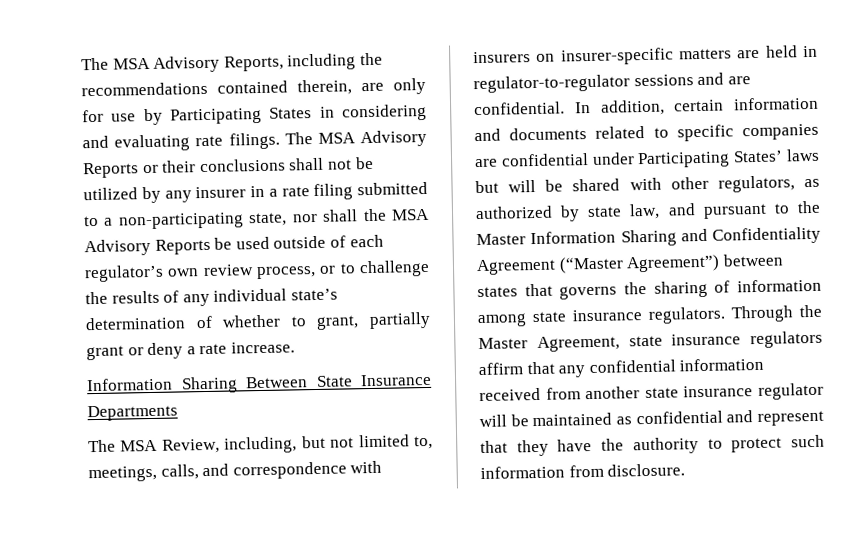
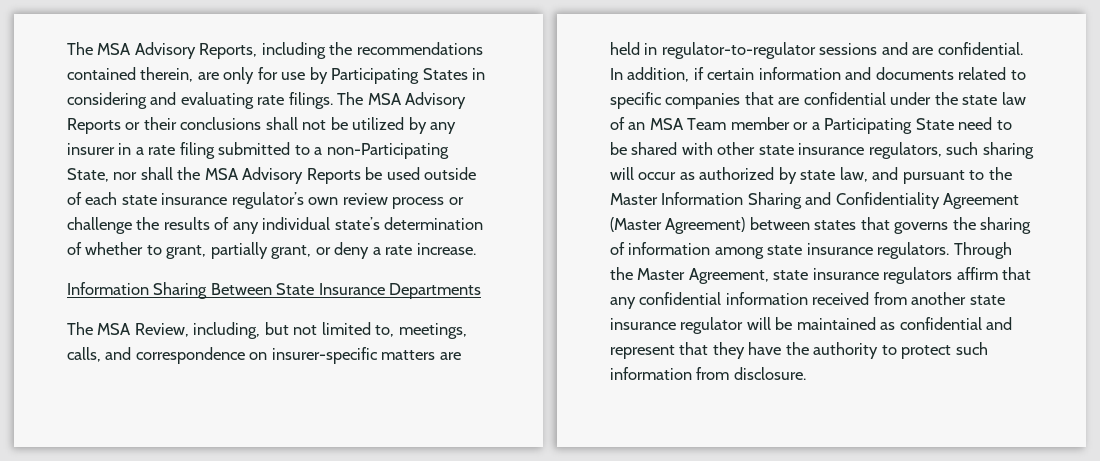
[117,212,288,230] non-participating state, -> [326,143,449,159] [67,168,109,182] non-Participating State,
(384, 241) none -> [121,193,228,205] state insurance
[256,263,356,280] process, or to -> [392,197,464,209] process or
[86,345,124,361] grant -> [271,245,312,259] grant,
[350,460,383,474] [473,51,531,64] with insurers -> (245, 355) none
(665, 107) none -> [693,67,704,80] if
(819, 132) none -> [744,92,774,105] that
[637,148,820,169] [475,175,795,194] Participating States’ laws but will be shared with other regulators, -> [934,92,1026,105] [610,117,1012,134] [610,142,1034,159] [610,167,677,180] the state law of an MSA Team member or a Participating State need to be shared with other state insurance regulators, such sharing will occur
[558,254,721,274] (“Master Agreement”) -> [610,217,746,234] (Master Agreement)

